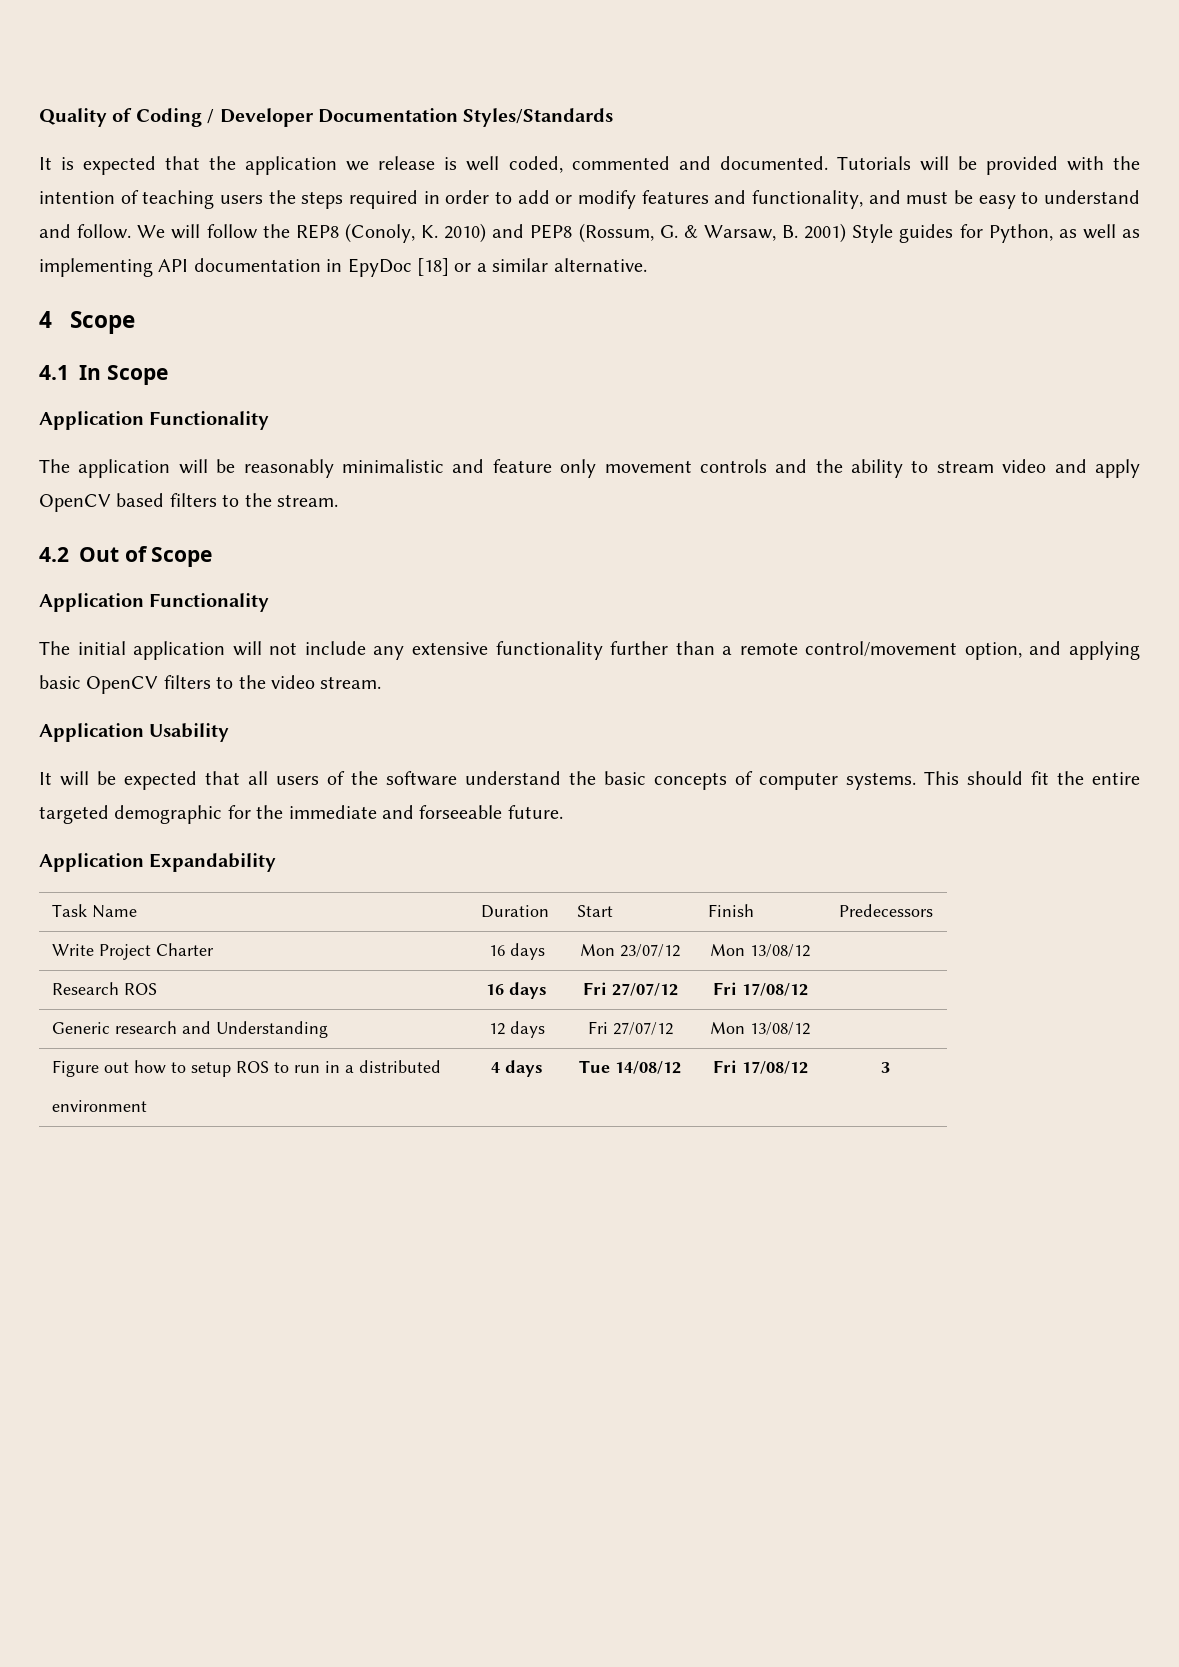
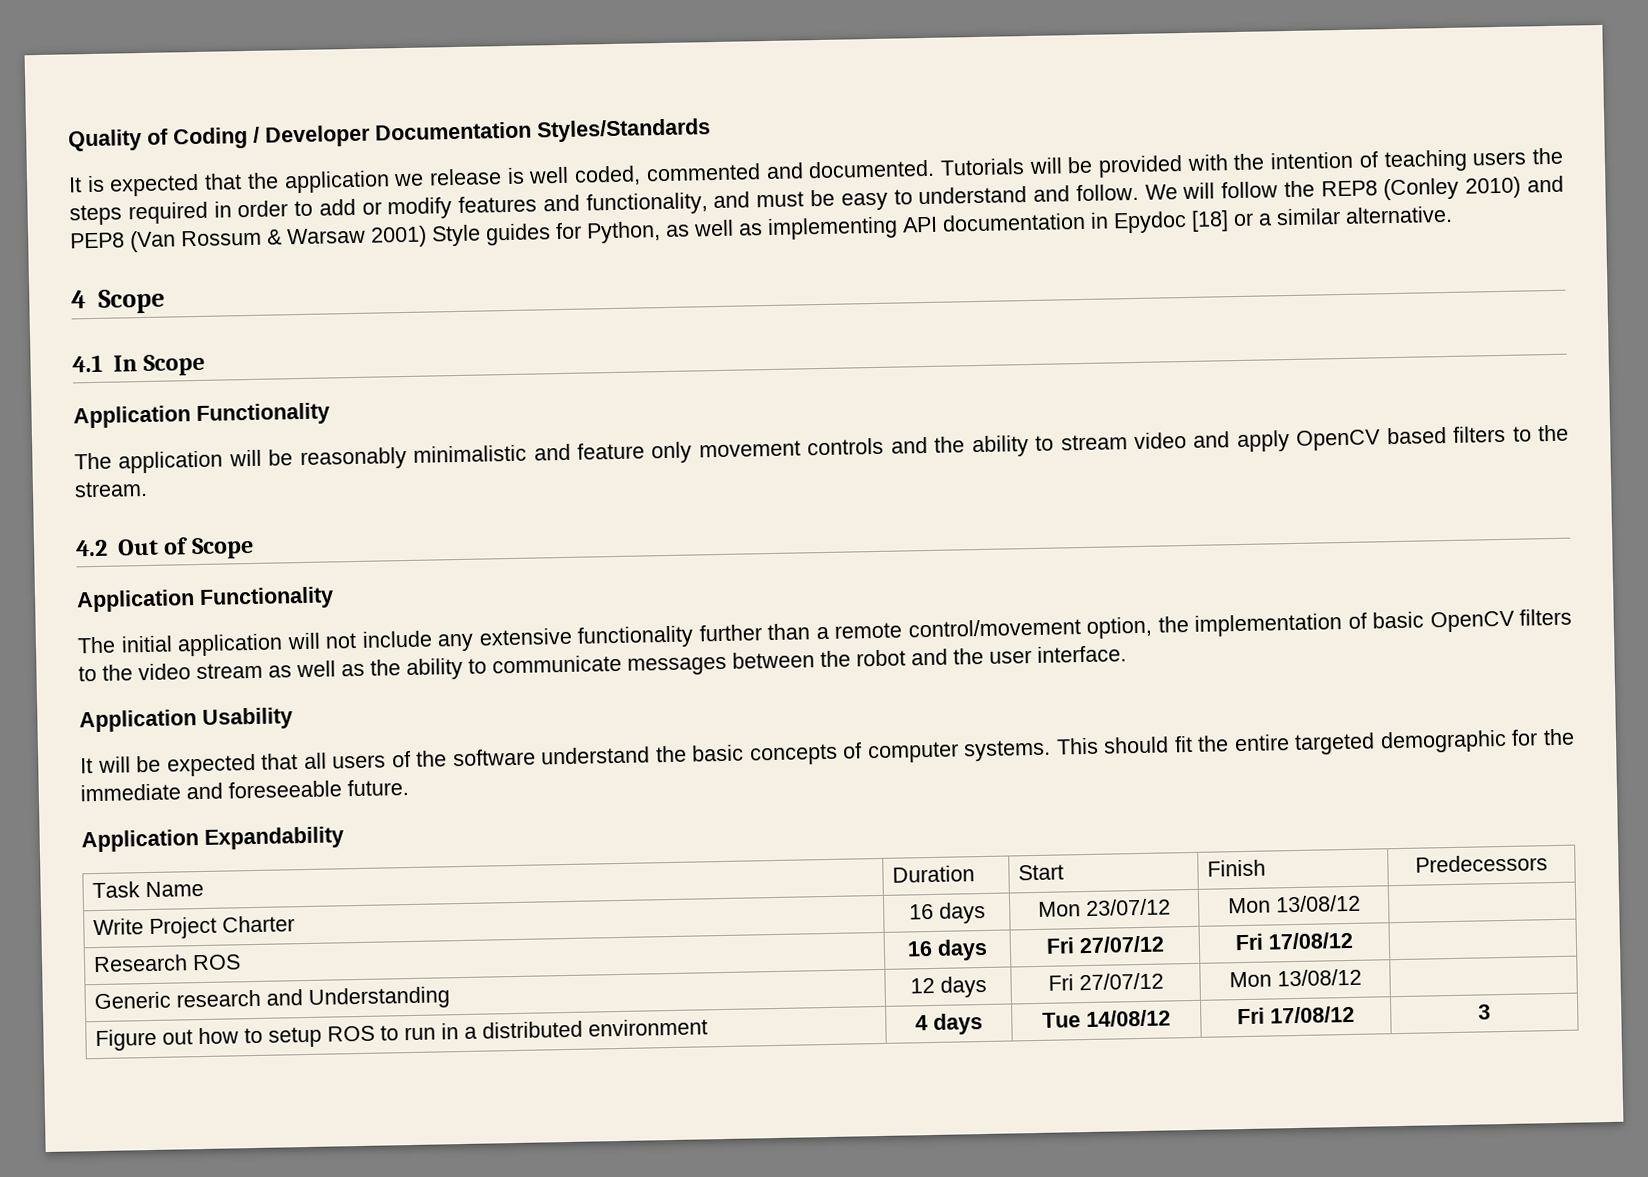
[344,223,438,243] (Conoly, K. -> [1383,177,1460,201] (Conley
[578,223,798,243] (Rossum, G. & Warsaw, B. -> [130,227,366,253] (Van Rossum & Warsaw
[347,258,412,277] EpyDoc -> [1113,210,1187,234] Epydoc
[1029,641,1140,660] and applying -> [1157,612,1367,637] the implementation of
[320,676,382,689] stream. -> [196,645,1127,681] stream as well as the ability to communicate messages between the robot and the user interface.
[419,805,503,819] forseeable -> [228,780,342,799] foreseeable
(442, 1066) // -> (583, 1029) none

